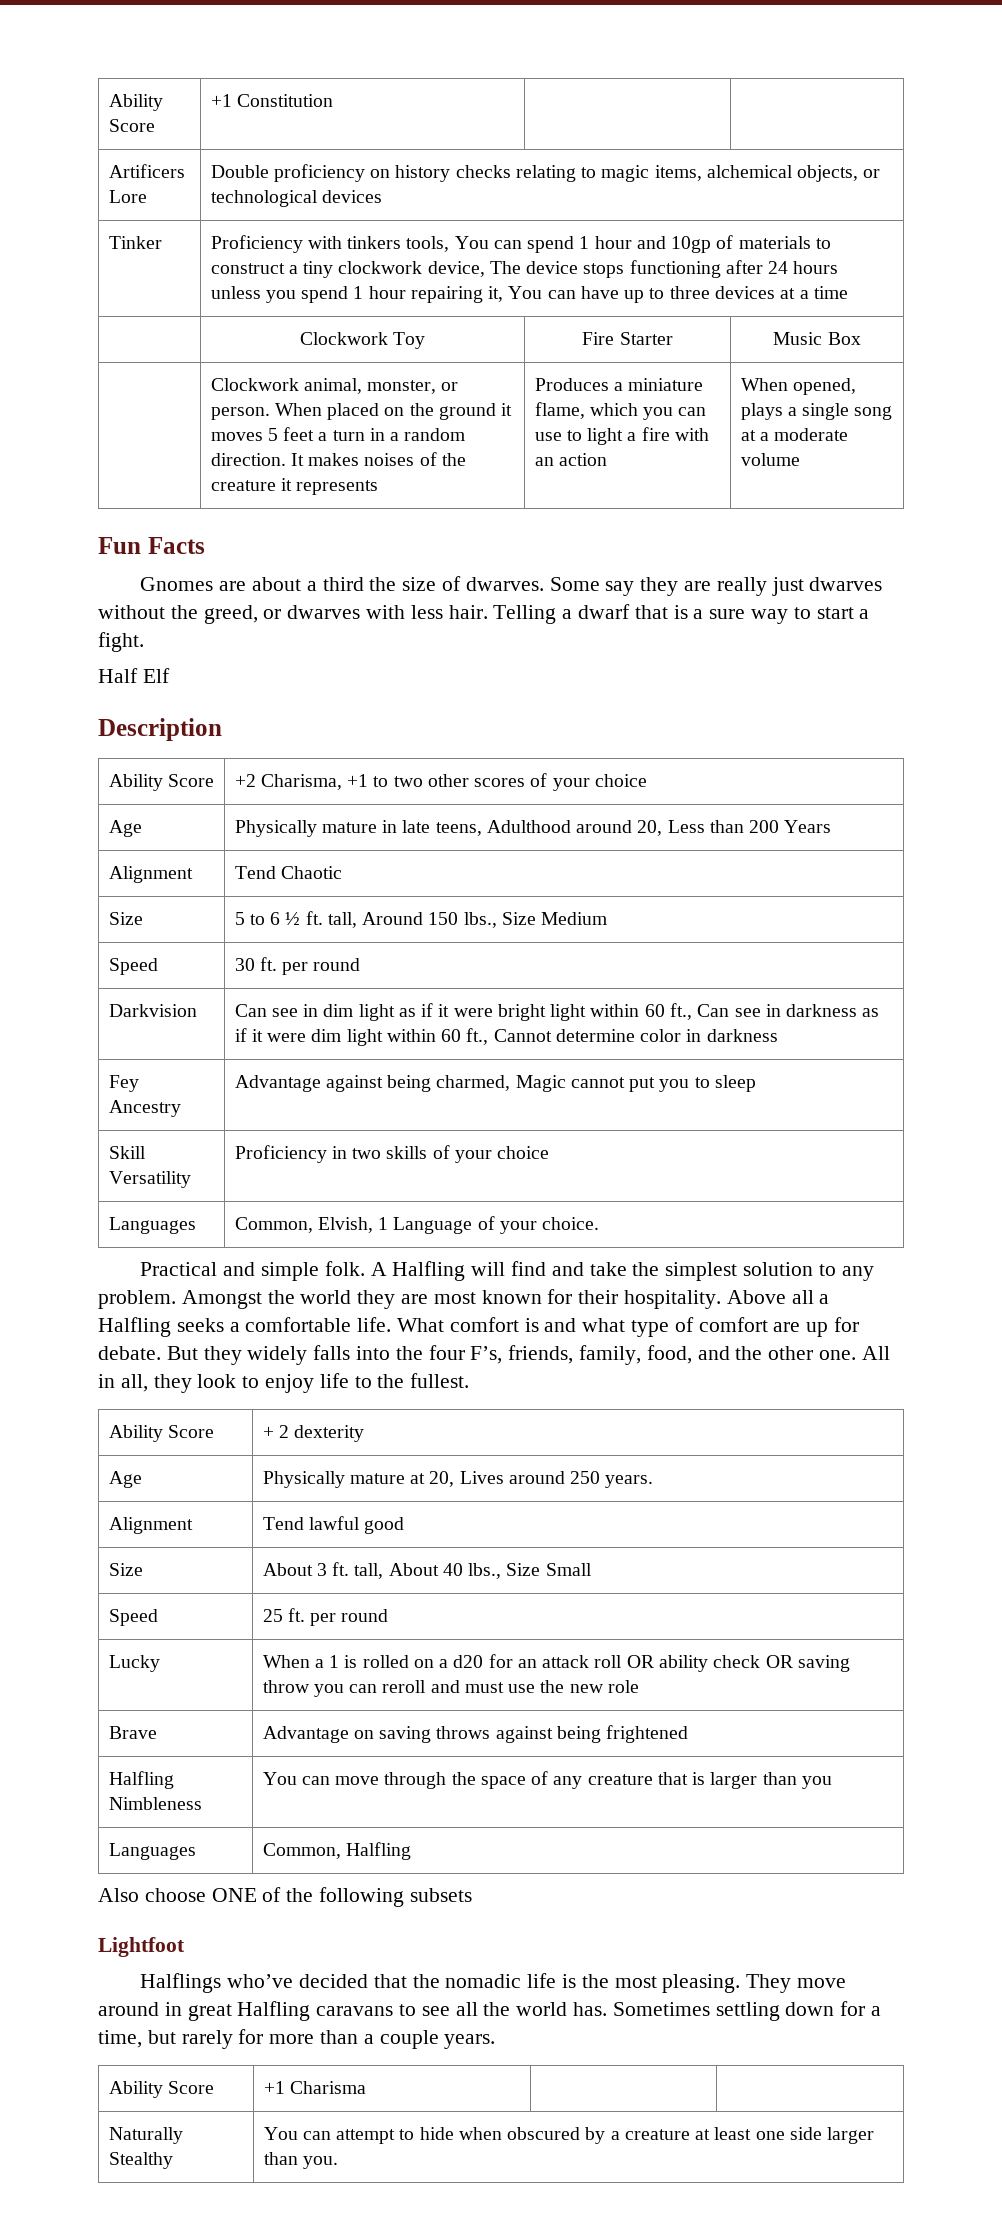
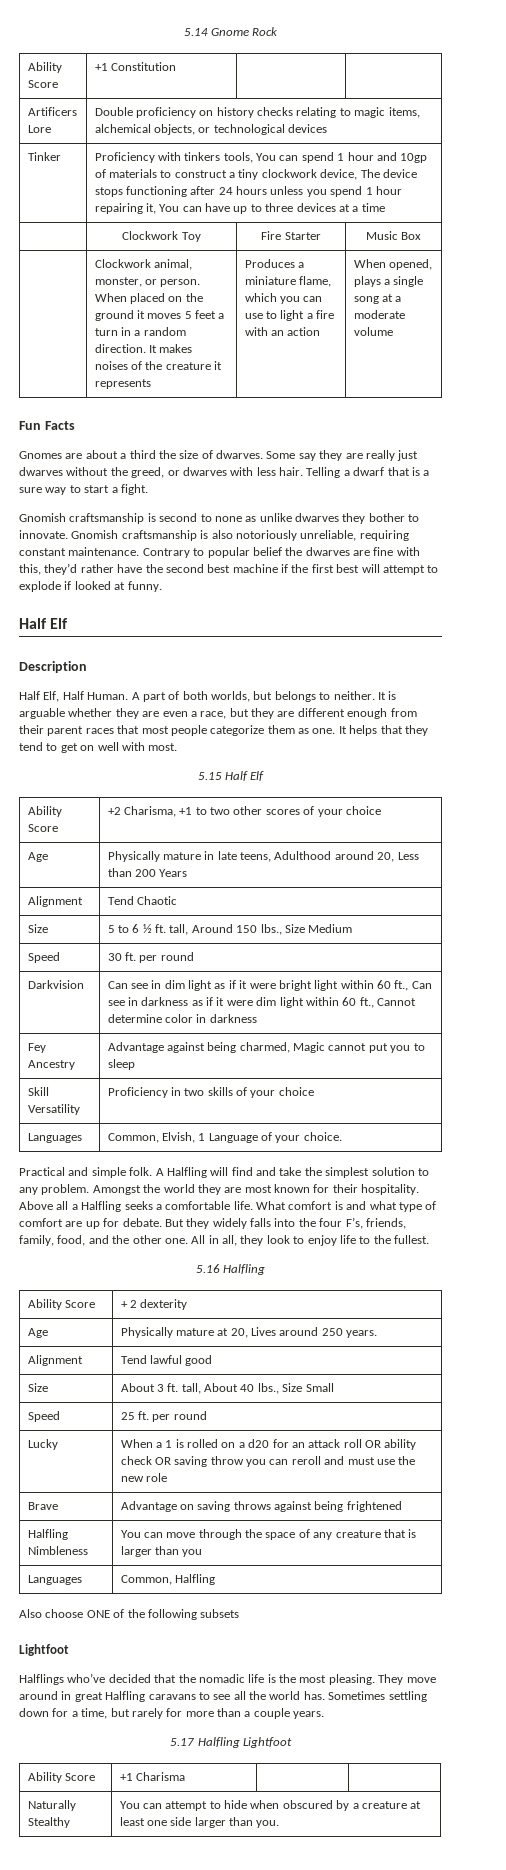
(108, 102) none -> [183,27,279,36] 5.14 Gnome Rock //
[98,668,170,683] [98,718,222,741] Half Elf // Description -> [19,513,420,524] [19,530,409,541] [19,547,420,558] [19,563,439,575] [19,581,162,592] [19,618,69,629] [19,661,87,673] [19,691,397,702] [19,708,417,719] [19,725,428,736] [19,742,178,753] [197,771,265,781] Gnomish craftsmanship is second to none as unlike dwarves they bother to innovate. Gnomish craftsmanship is also notoriously unreliable, requiring constant maintenance. Contrary to popular belief the dwarves are fine with this, they’d rather have the second best machine if the first best will attempt to explode if looked at funny. // Half Elf // Description // Half Elf, Half Human. A part of both worlds, but belongs to neither. It is arguable whether they are even a race, but they are different enough from their parent races that most people categorize them as one. It helps that they tend to get on well with most. // 5.15 Half Elf
(470, 1380) none -> [195,1264,266,1275] // 5.16 Halfling
(496, 2041) none -> [170,1737,292,1748] // 5.17 Halfling Lightfoot

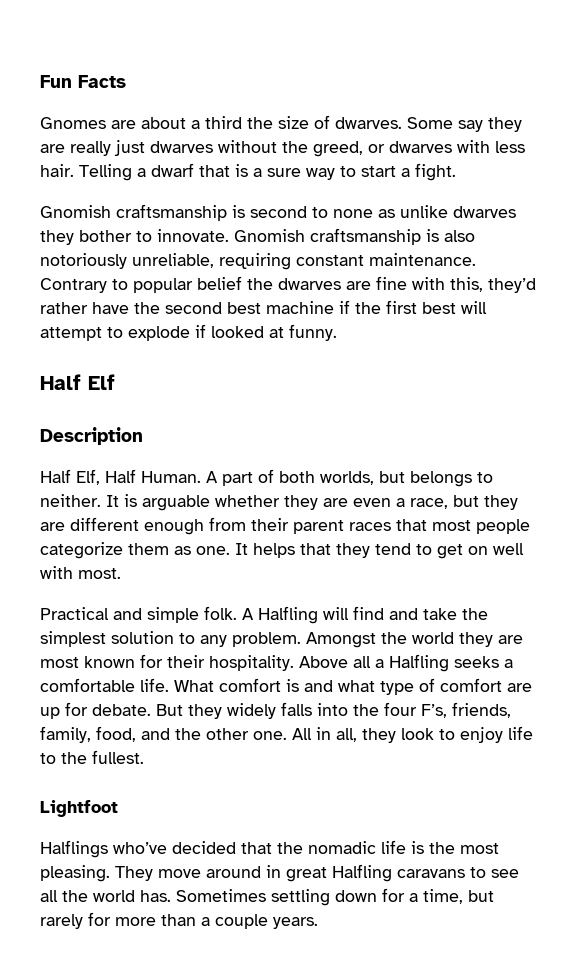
[183,27,279,36] [27,62,62,73] [27,80,58,88] [94,62,176,71] [27,107,77,116] [27,125,51,133] [94,107,420,118] [94,124,328,135] [27,152,61,161] [94,152,428,163] [94,169,417,180] [94,186,402,197] [94,203,385,214] [122,231,201,242] [261,231,321,240] [365,231,422,240] [94,259,192,270] [94,277,201,287] [94,293,203,304] [94,310,225,321] [94,327,186,336] [94,344,193,353] [94,361,223,370] [94,379,151,389] [244,259,304,268] [244,276,331,287] [244,293,323,304] [244,310,335,321] [244,327,321,336] [353,259,432,270] [353,276,424,287] [353,294,402,304] [353,310,405,319] [353,327,393,336] 5.14 Gnome Rock // Ability Score | +1 Constitution | | // Artificers Lore | Double proficiency on history checks relating to magic items, alchemical objects, or technological devices // Tinker | Proficiency with tinkers tools, You can spend 1 hour and 10gp of materials to construct a tiny clockwork device, The device stops functioning after 24 hours unless you spend 1 hour repairing it, You can have up to three devices at a time // | Clockwork Toy | Fire Starter | Music Box // | Clockwork animal, monster, or person. When placed on the ground it moves 5 feet a turn in a random direction. It makes noises of the creature it represents | Produces a miniature flame, which you can use to light a fire with an action | When opened, plays a single song at a moderate volume // -> (40, 81) none
[197,771,265,781] [27,806,62,817] [27,824,58,832] [107,806,381,817] [27,852,48,862] [107,851,419,862] [107,868,188,877] [27,896,83,907] [107,896,177,905] [27,924,48,933] [107,924,353,935] [27,952,60,963] [107,952,194,963] [27,980,84,989] [107,980,432,991] [107,997,417,1008] [107,1014,257,1023] [27,1043,46,1053] [27,1060,75,1070] [107,1042,425,1053] [107,1059,135,1070] [27,1087,49,1096] [27,1104,80,1115] [107,1087,314,1098] [27,1133,82,1143] [107,1132,342,1143] // 5.15 Half Elf // Ability Score | +2 Charisma, +1 to two other scores of your choice // Age | Physically mature in late teens, Adulthood around 20, Less than 200 Years // Alignment | Tend Chaotic // Size | 5 to 6 ½ ft. tall, Around 150 lbs., Size Medium // Speed | 30 ft. per round // Darkvision | Can see in dim light as if it were bright light within 60 ft., Can see in darkness as if it were dim light within 60 ft., Cannot determine color in darkness // Fey Ancestry | Advantage against being charmed, Magic cannot put you to sleep // Skill Versatility | Proficiency in two skills of your choice // Languages | Common, Elvish, 1 Language of your choice. -> (121, 573) none
[195,1264,266,1275] [27,1299,95,1310] [120,1299,188,1310] [27,1328,48,1338] [120,1327,378,1338] [27,1355,83,1366] [120,1355,213,1366] [27,1383,48,1392] [120,1383,334,1394] [27,1411,60,1422] [120,1411,207,1422] [27,1439,58,1450] [120,1439,417,1450] [120,1456,416,1467] [120,1473,167,1482] [27,1502,58,1510] [120,1501,402,1512] [27,1529,68,1540] [27,1546,88,1555] [120,1529,417,1540] [120,1546,203,1557] [27,1575,82,1585] [120,1574,215,1585] [19,1609,240,1620] // 5.16 Halfling // Ability Score | + 2 dexterity // Age | Physically mature at 20, Lives around 250 years. // Alignment | Tend lawful good // Size | About 3 ft. tall, About 40 lbs., Size Small // Speed | 25 ft. per round // Lucky | When a 1 is rolled on a d20 for an attack roll OR ability check OR saving throw you can reroll and must use the new role // Brave | Advantage on saving throws against being frightened // Halfling Nimbleness | You can move through the space of any creature that is larger than you // Languages | Common, Halfling // Also choose ONE of the following subsets -> (144, 757) none
[170,1737,292,1748] [27,1772,95,1783] [119,1772,185,1781] [27,1800,76,1811] [27,1817,70,1828] [119,1800,422,1811] [119,1817,280,1828] // 5.17 Halfling Lightfoot // Ability Score | +1 Charisma | | // Naturally Stealthy | You can attempt to hide when obscured by a creature at least one side larger than you. -> (318, 923) none

